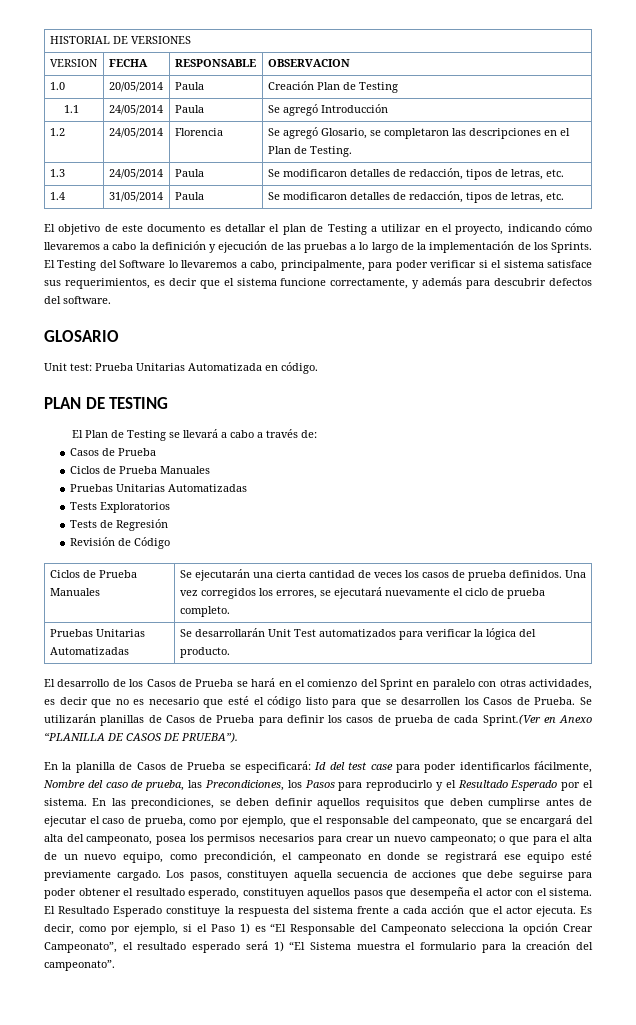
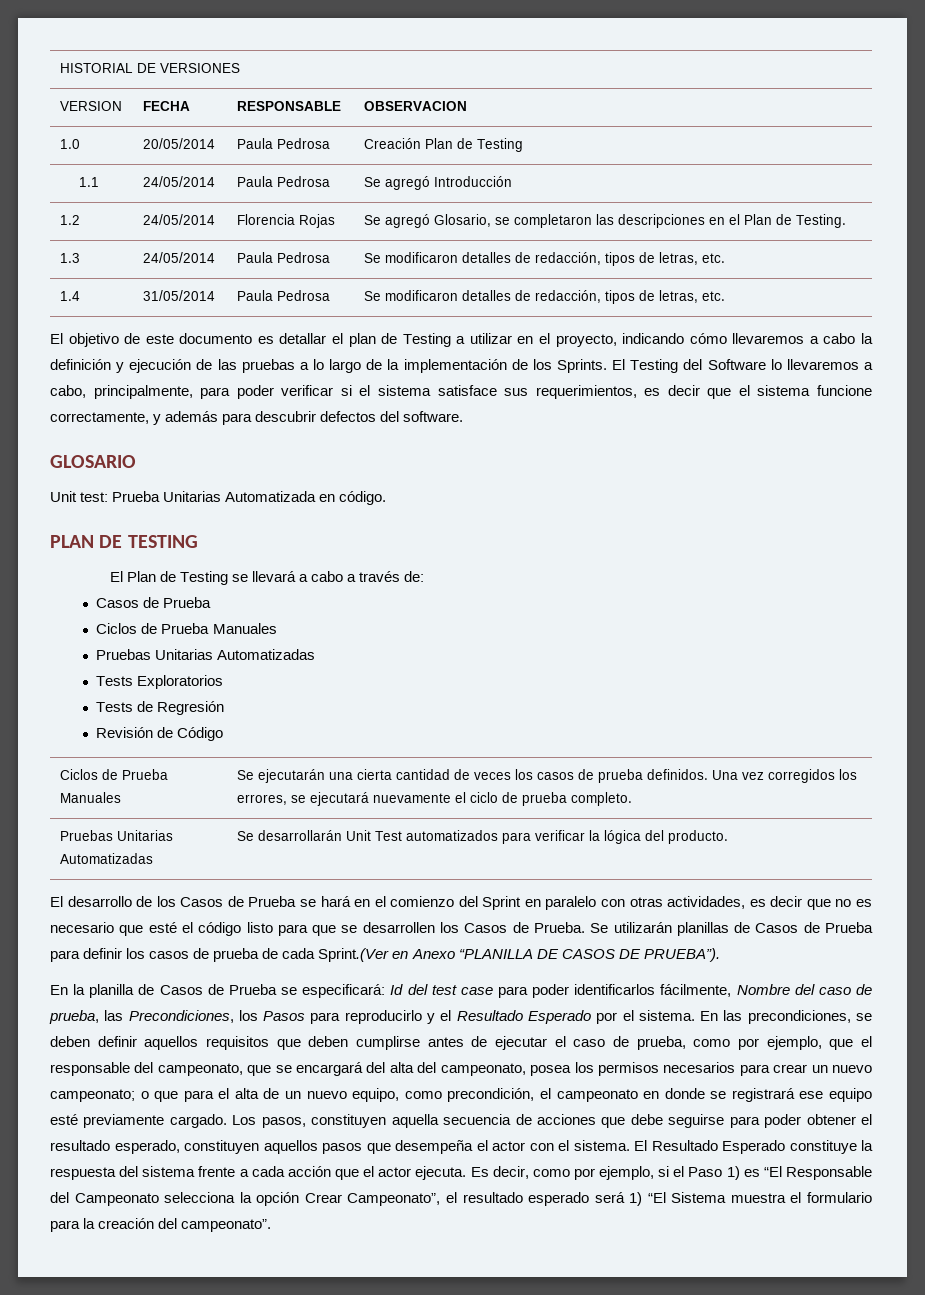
(204, 86) none -> [276,138,330,149] Pedrosa
(204, 109) none -> [276,176,330,187] Pedrosa
(223, 132) none -> [298,214,335,228] Rojas
(204, 173) none -> [276,252,330,263] Pedrosa
(204, 196) none -> [276,290,330,301] Pedrosa

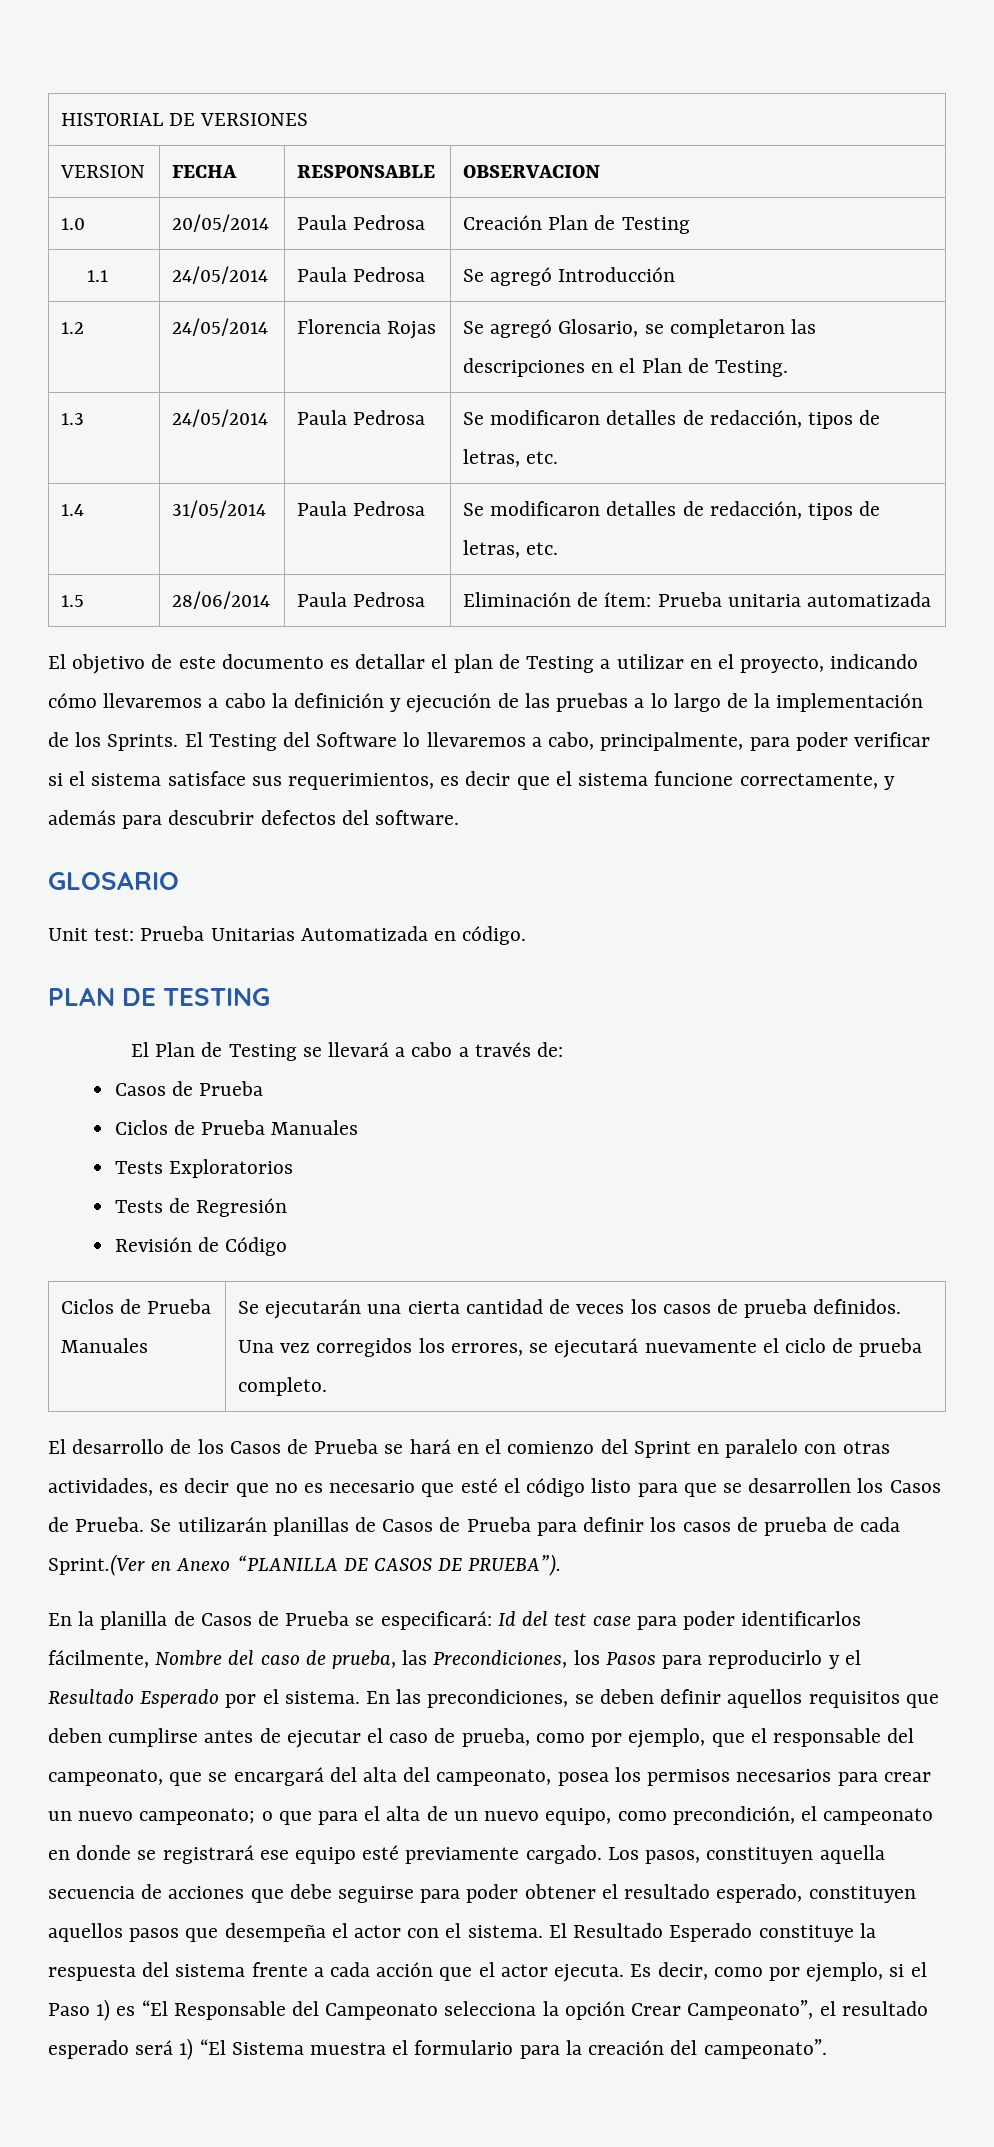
(725, 296) none -> [61,595,85,607] [172,591,271,609] [297,592,426,607] [463,592,932,607] // 1.5 | 28/06/2014 | Paula Pedrosa | Eliminación de ítem: Prueba unitaria automatizada
[96,649,316,660] // Pruebas Unitarias Automatizadas -> (359, 1127) none
[59,830,173,841] [59,853,153,864] [236,830,728,844] // Pruebas Unitarias Automatizadas | Se desarrollarán Unit Test automatizados para verificar la lógica del producto. -> (328, 1386) none

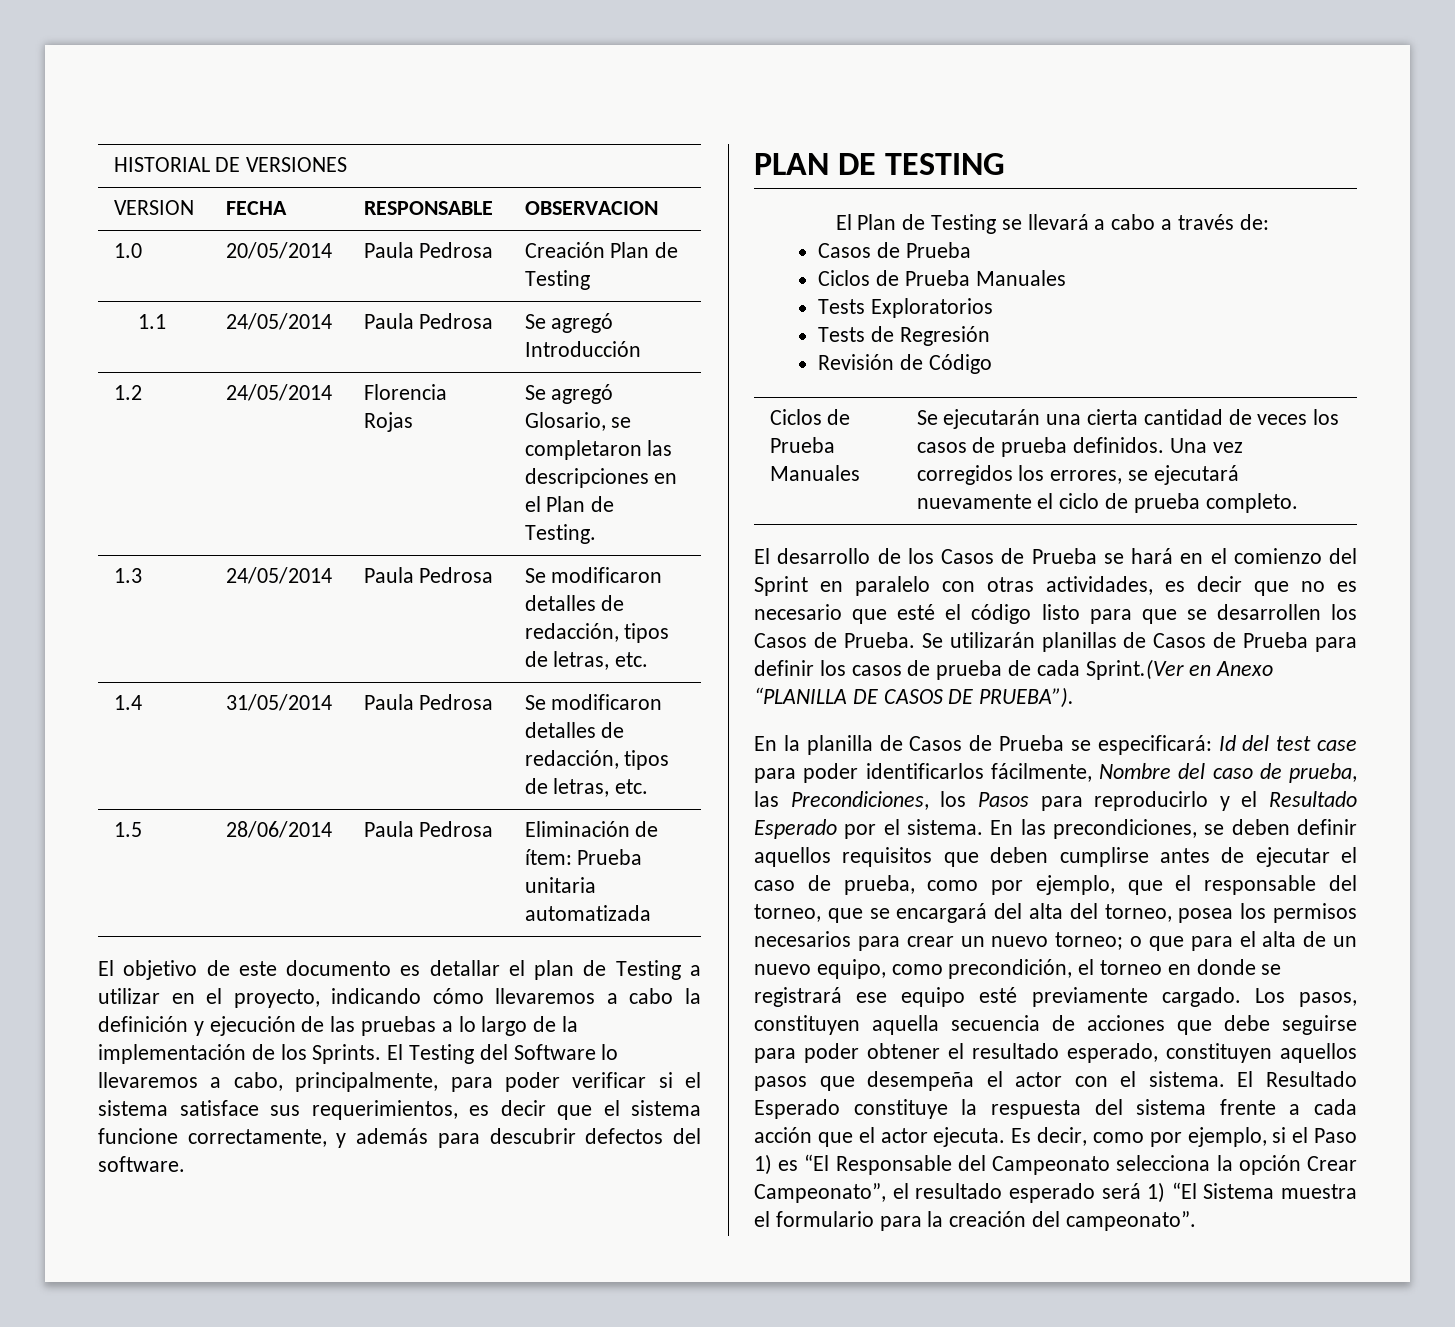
[48,871,179,890] [48,926,527,945] // GLOSARIO // Unit test: Prueba Unitarias Automatizada en código. -> (185, 1164) none
[48,1769,163,1786] campeonato, -> [754,904,821,922] torneo,
[436,1769,552,1786] campeonato, -> [1104,904,1172,922] torneo,
[139,1808,256,1825] campeonato; -> [1055,932,1124,950] torneo;
[823,1808,934,1825] campeonato -> [1100,960,1163,975] torneo

